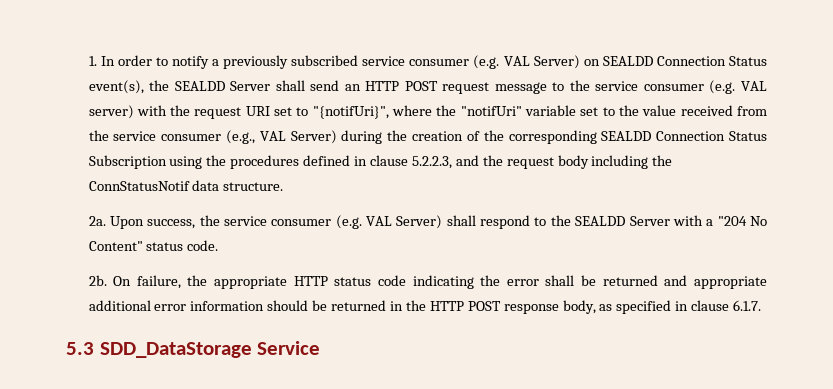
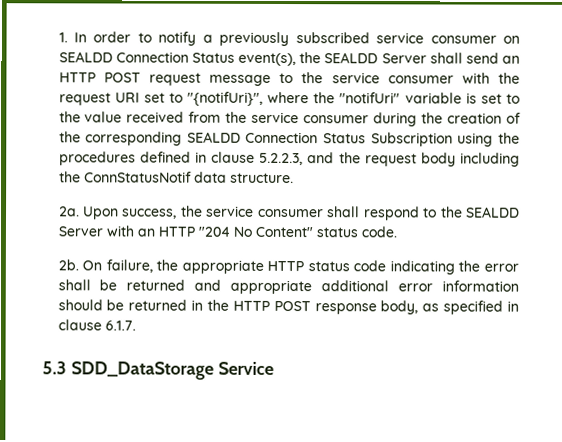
[473,55,580,69] (e.g. VAL Server) -> (497, 39) none
[709,80,768,94] [88,105,134,119] (e.g. VAL server) -> (454, 79) none
(577, 110) none -> [465,92,477,104] is
[225,130,337,144] (e.g., VAL Server) -> (370, 119) none
[335,215,443,229] (e.g. VAL Server) -> (324, 213) none
[706,219,714,226] a -> [136,226,195,237] an HTTP

